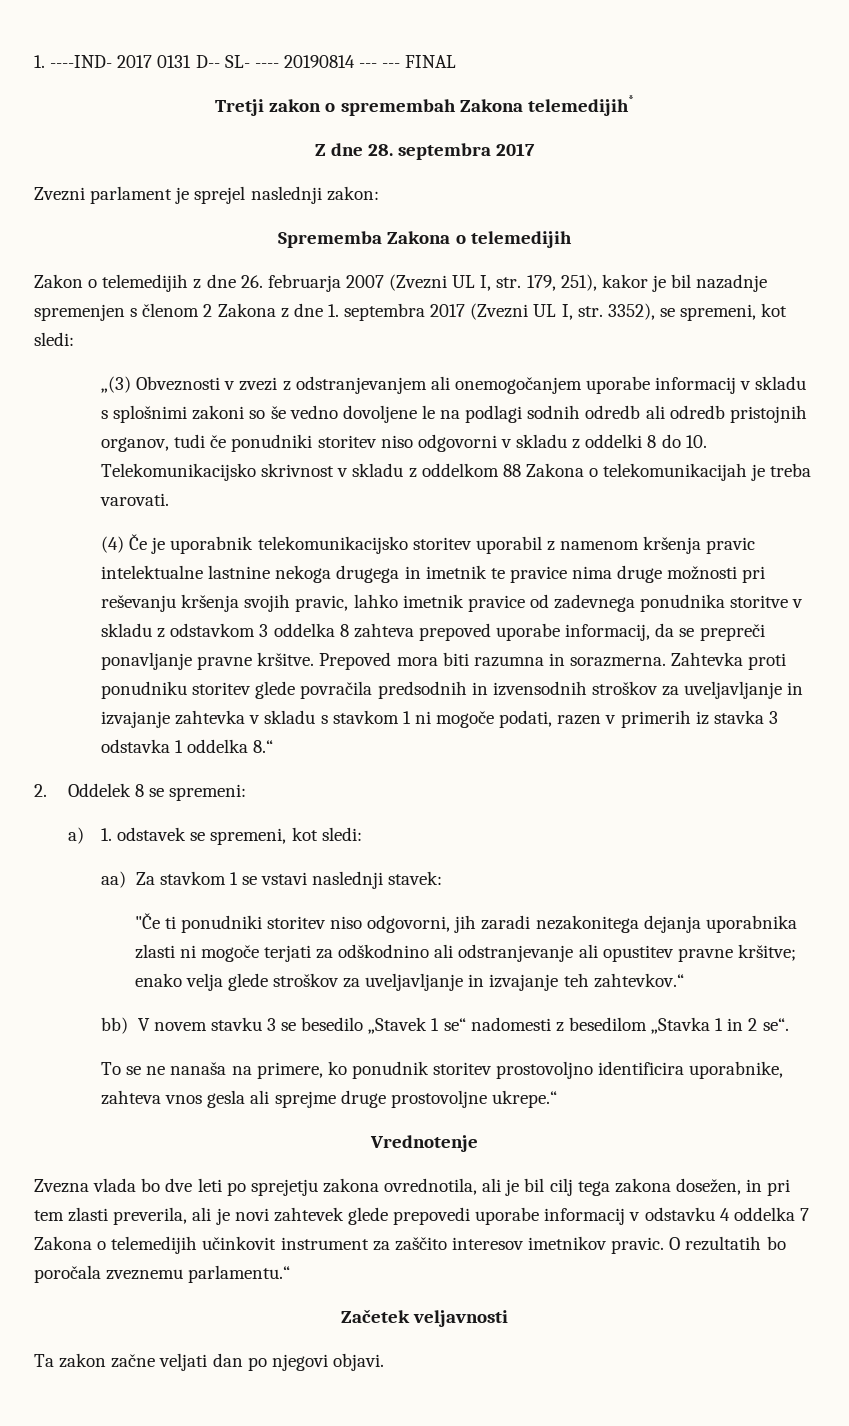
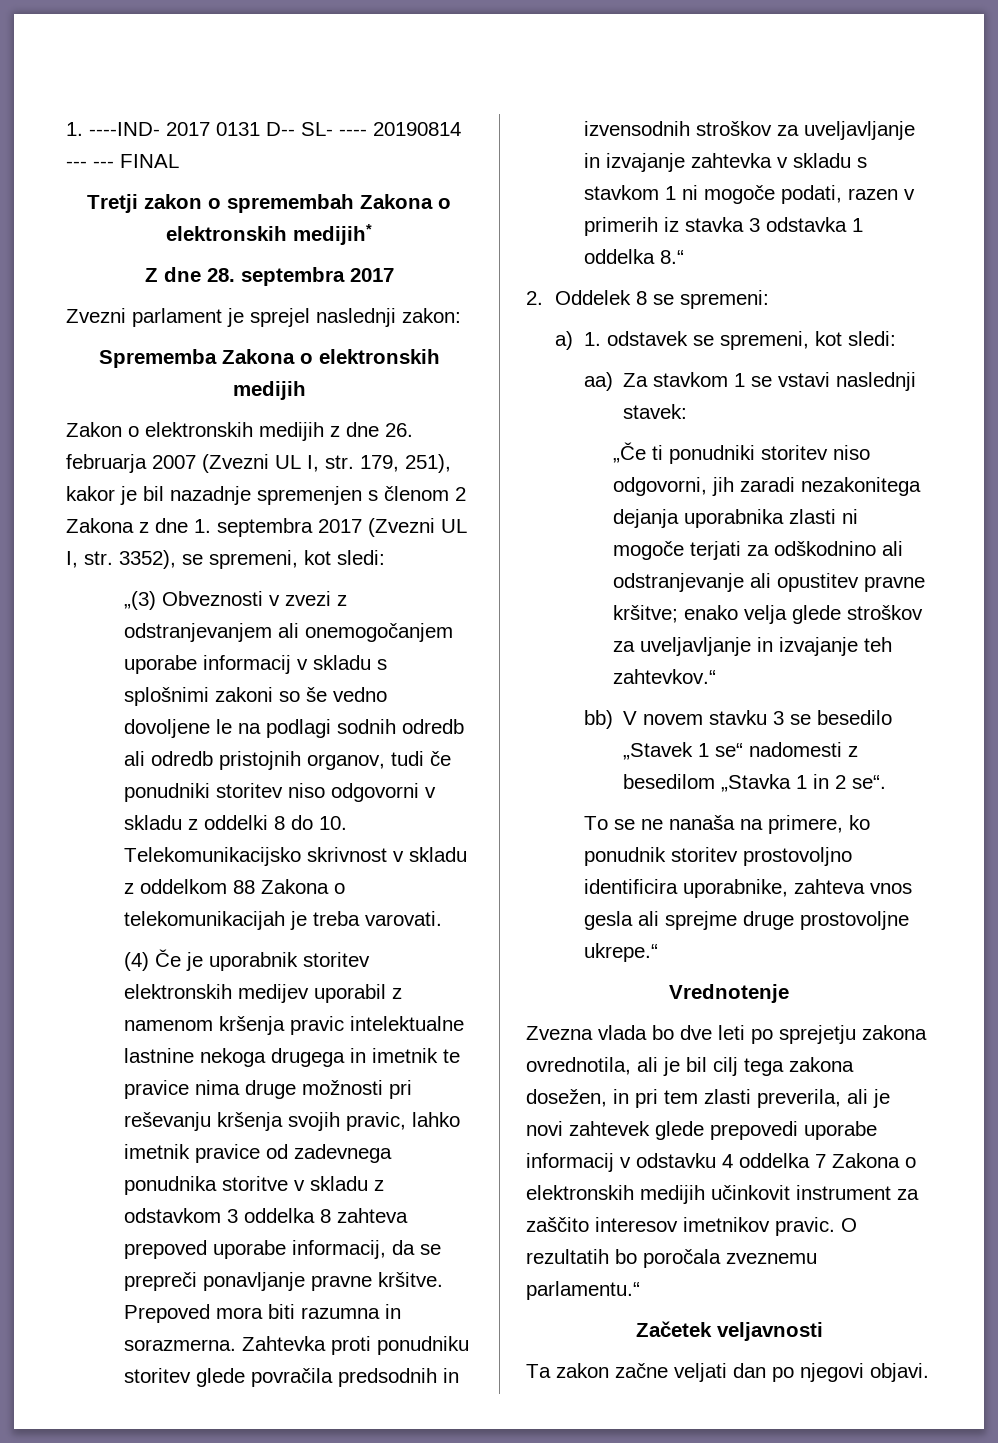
[527,95,634,116] telemedijih* -> [438,198,451,209] [166,224,372,245] o elektronskih medijih*
[470,231,572,248] telemedijih -> [318,349,440,364] [232,381,306,400] elektronskih medijih
[102,274,189,292] telemedijih -> [145,422,324,441] elektronskih medijih
[257,536,472,554] telekomunikacijsko storitev -> [303,952,371,967] [124,984,310,1003] storitev elektronskih medijev
[134,913,160,929] "Če -> [613,442,647,463] „Če
[111,1236,198,1254] telemedijih -> [526,1185,705,1204] elektronskih medijih

